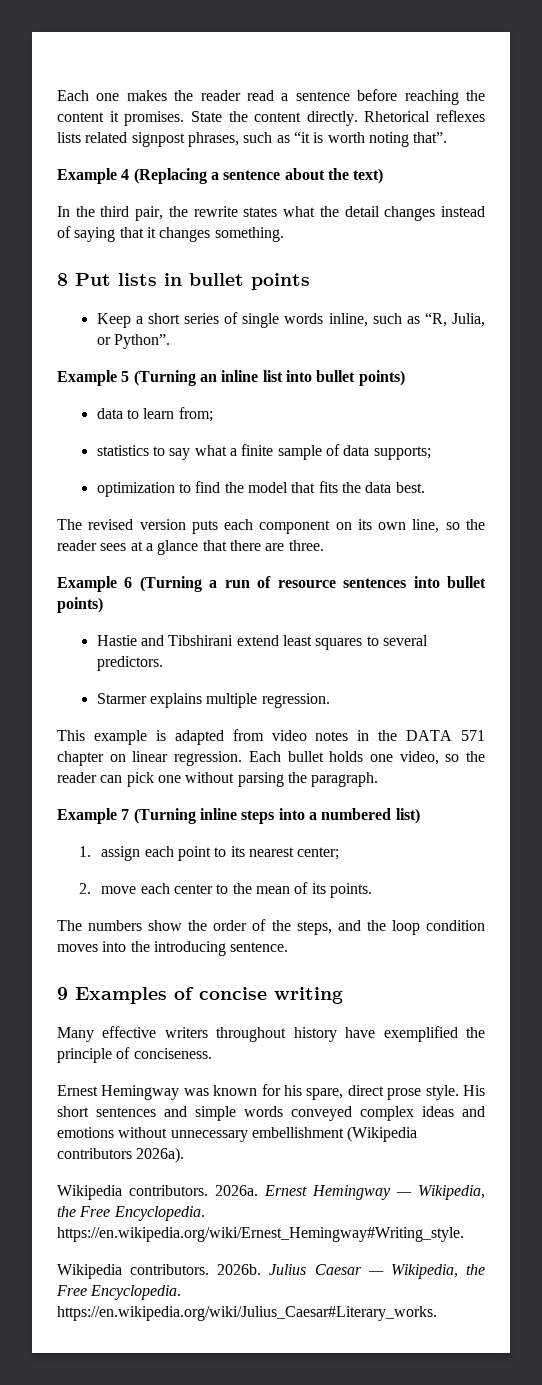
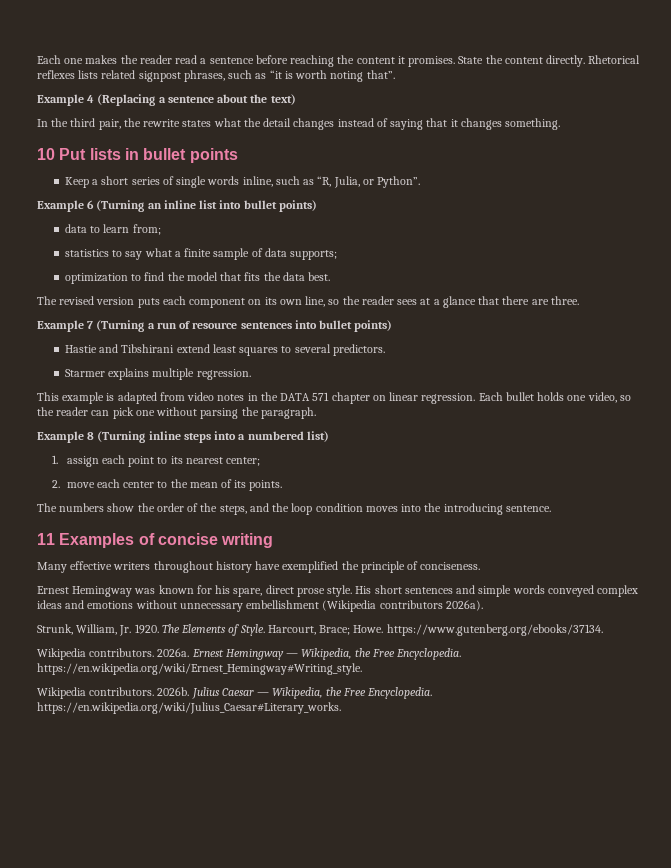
[57,273,68,286] 8 -> [37,148,55,160] 10
[121,371,130,382] 5 -> [87,200,95,209] 6
[124,577,133,588] 6 -> [87,321,94,329] 7
[121,809,130,820] 7 -> [87,432,95,440] 8
[57,987,68,1000] 9 -> [37,533,55,545] 11
(185, 1155) none -> [37,624,603,636] // Strunk, William, Jr. 1920. The Elements of Style. Harcourt, Brace; Howe. https://www.gutenberg.org/ebooks/37134.

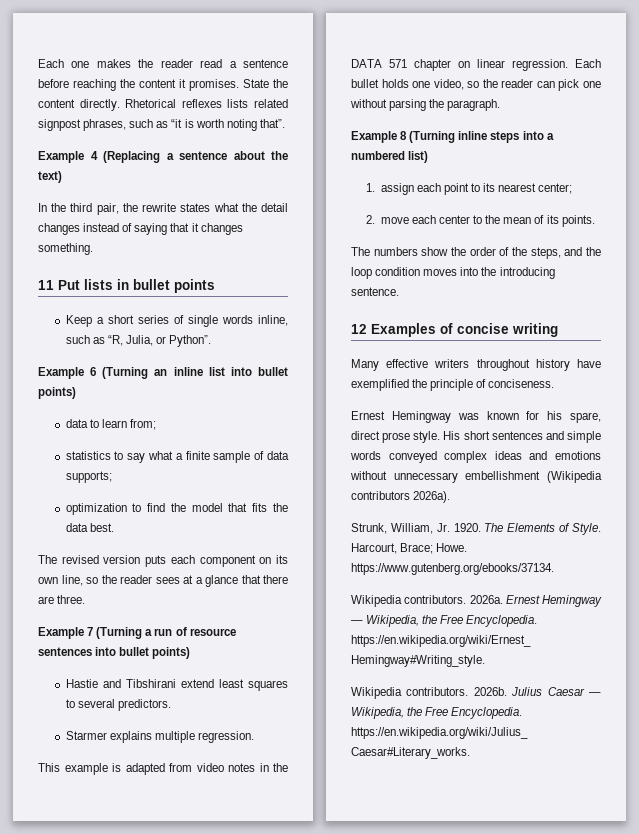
[37,148,55,160] 10 -> [38,280,54,290] 11
[37,533,55,545] 11 -> [351,324,367,334] 12

